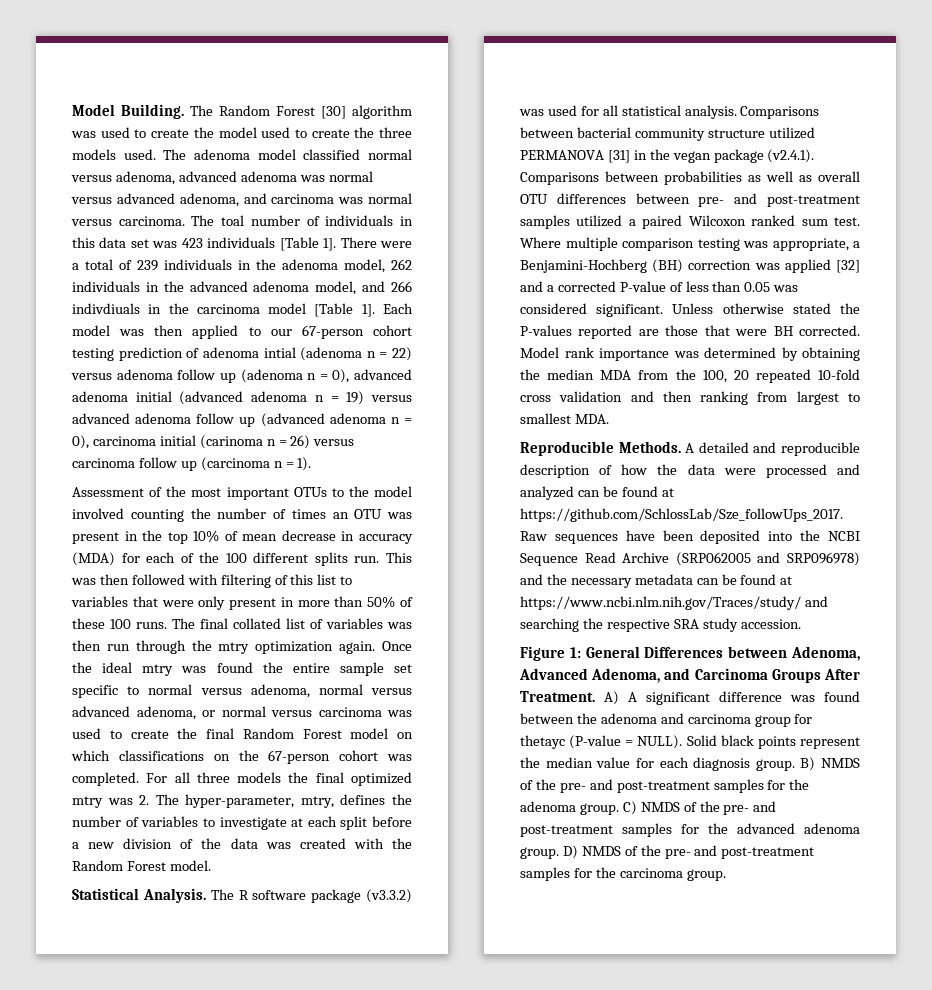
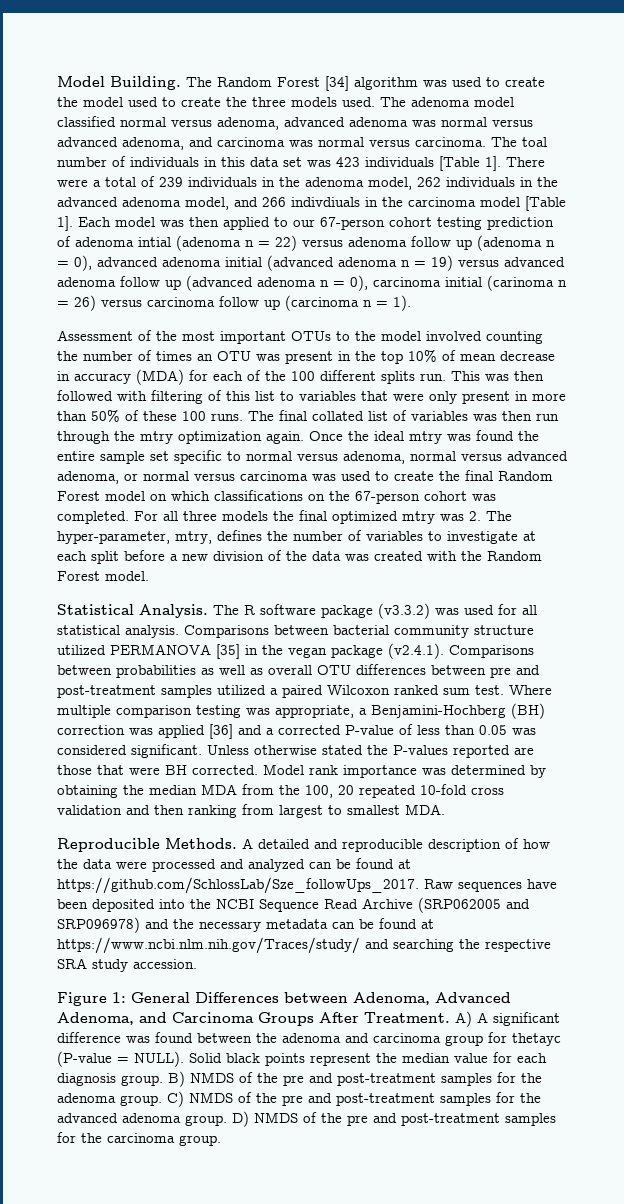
[321,106,346,119] [30] -> [325,76,349,91] [34]
[607,150,630,163] [31] -> [216,644,240,659] [35]
[698,197,725,207] pre- -> [490,667,511,678] pre
[836,260,860,273] [32] -> [209,724,233,739] [36]
[559,783,586,793] pre- -> [283,1075,304,1086] pre
[723,805,750,815] pre- -> [282,1095,303,1106] pre
[664,849,691,859] pre- -> [347,1115,368,1126] pre

